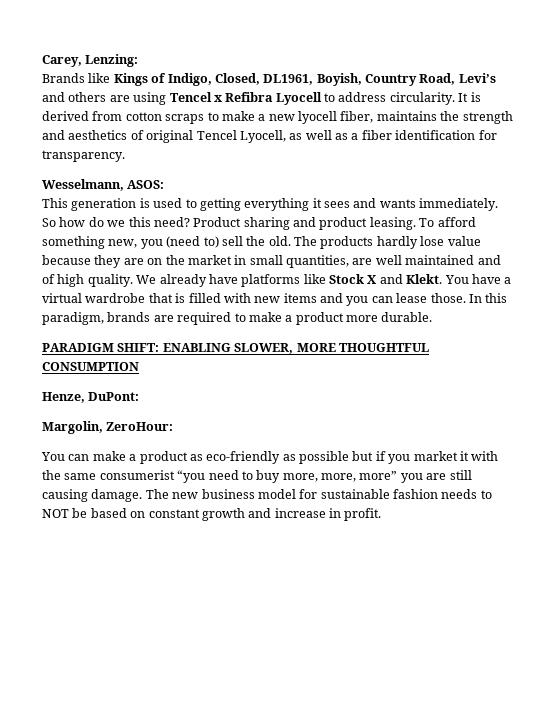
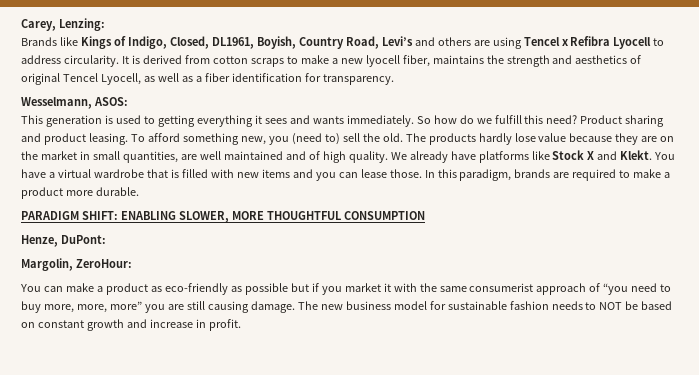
(126, 223) none -> [494,115,522,124] fulfill
(175, 475) none -> [536,283,601,295] approach of

